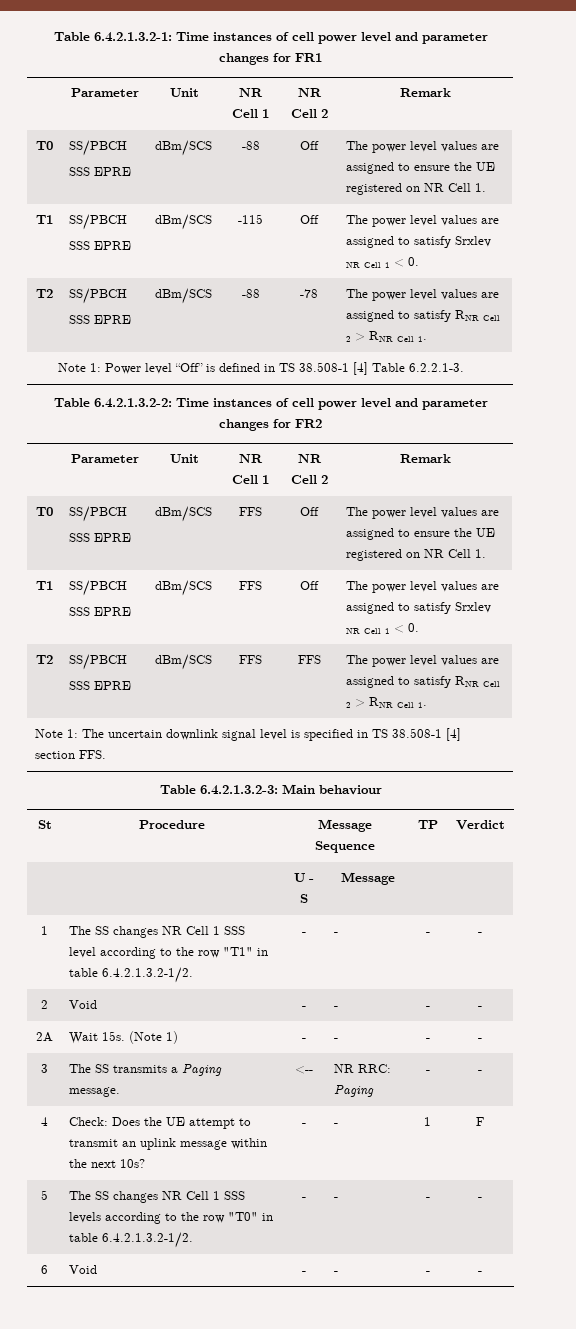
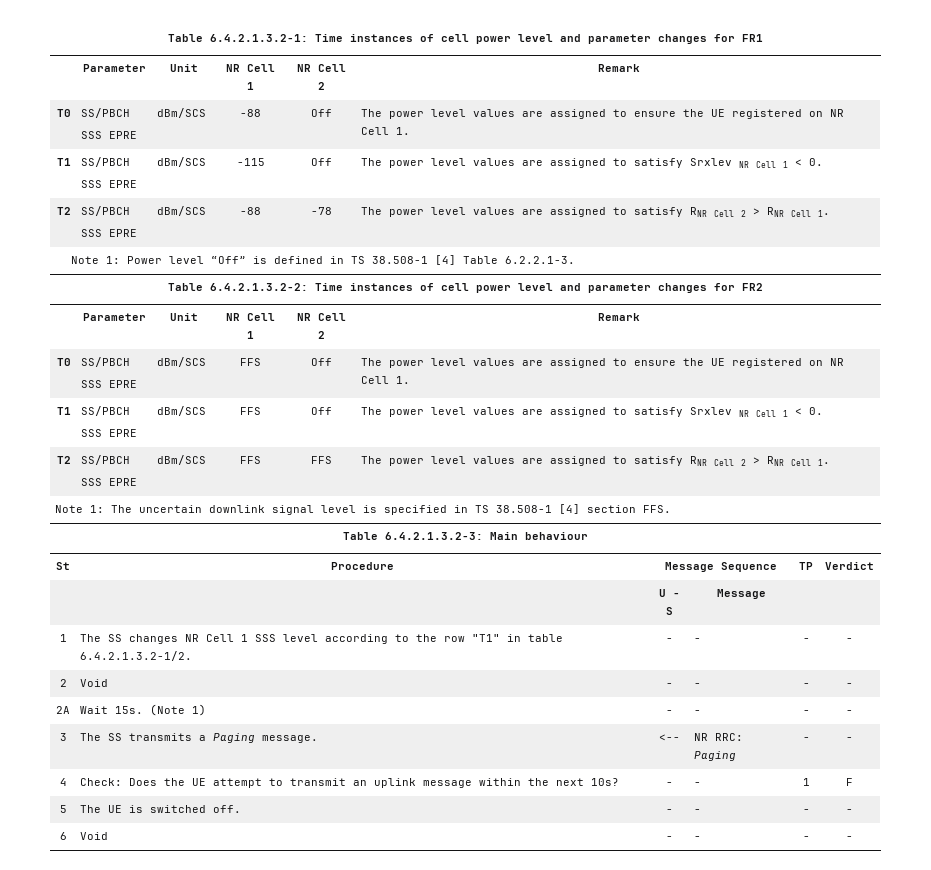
[95,1191,246,1203] [69,1212,274,1224] [69,1232,194,1248] SS changes NR Cell 1 SSS levels according to the row "T0" in table 6.4.2.1.3.2-1/2. -> [108,805,242,813] UE is switched off.

